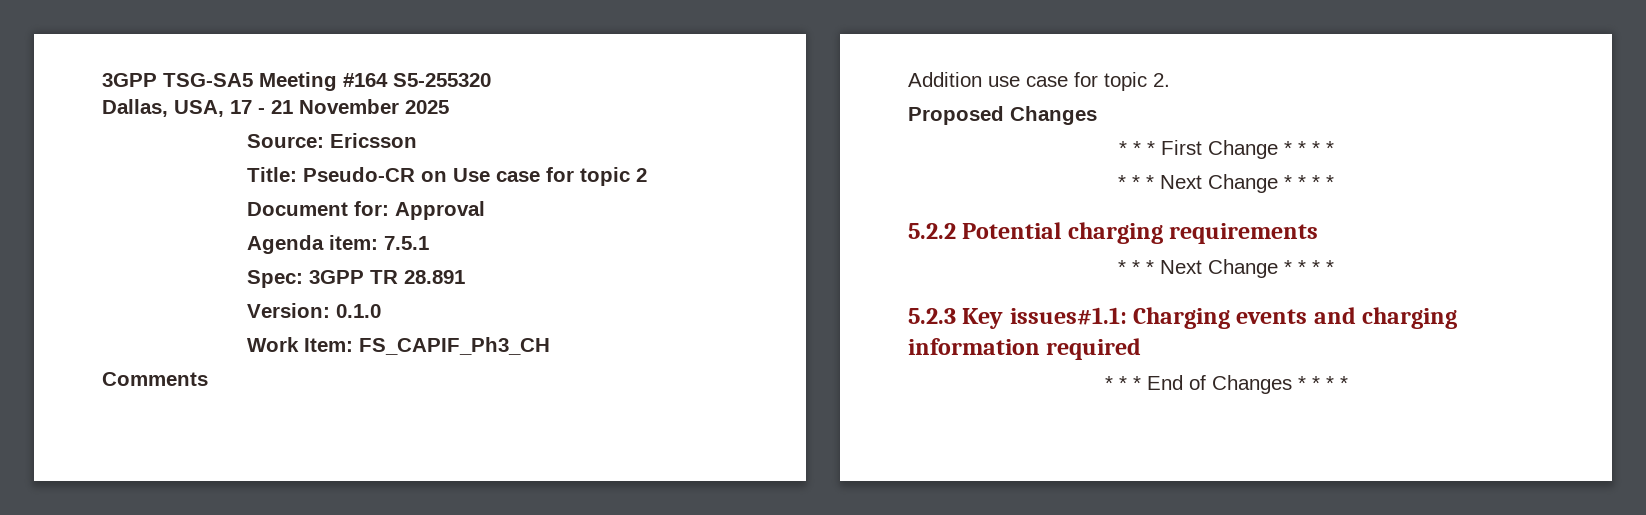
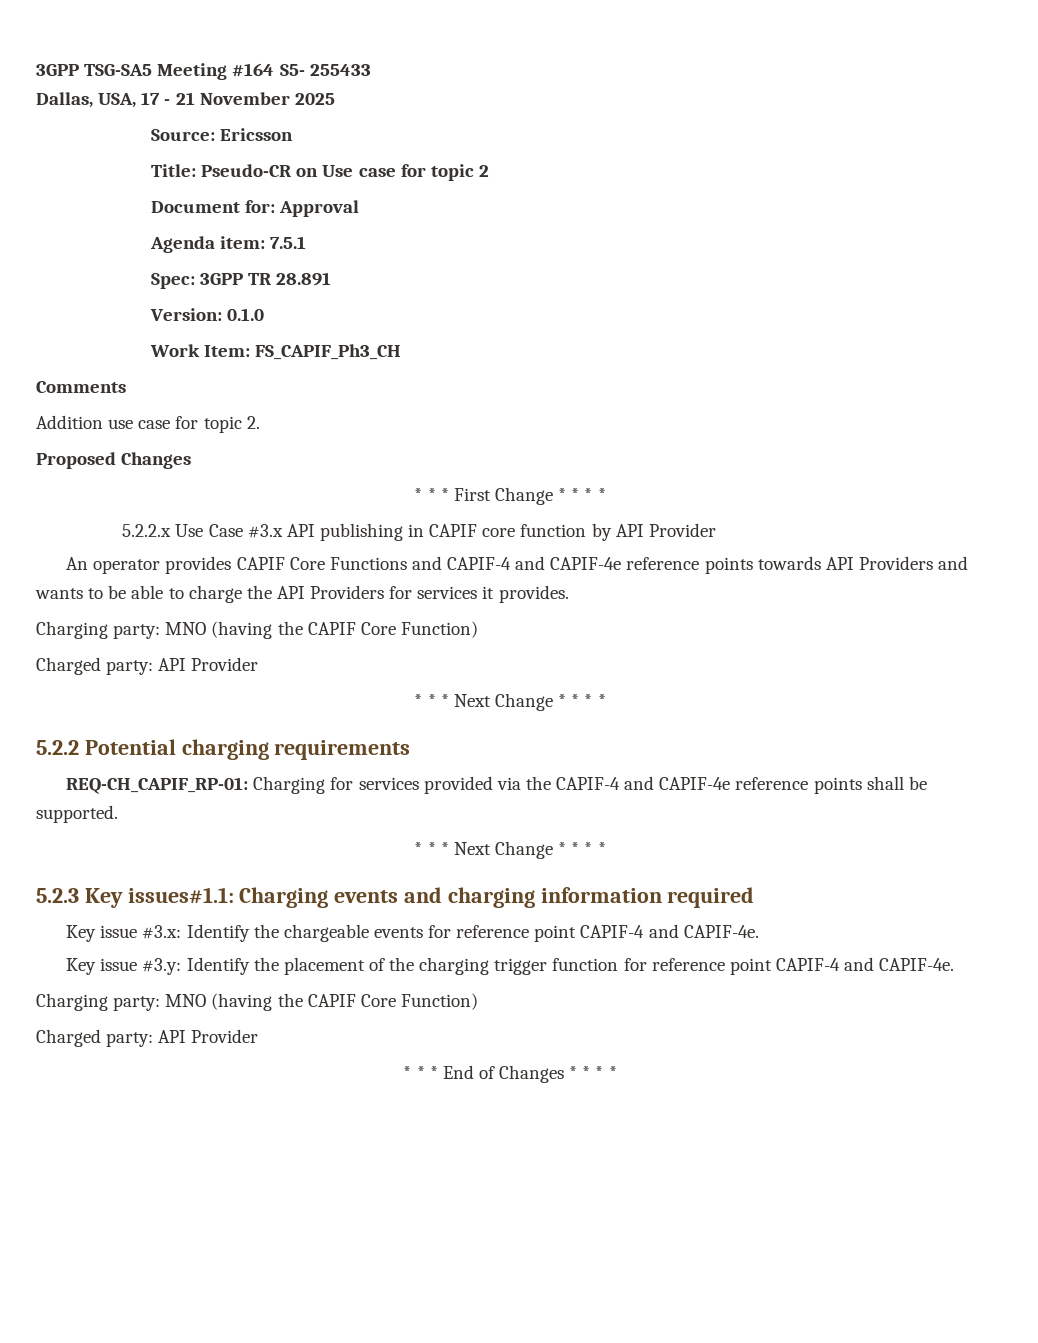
[393,73,491,87] S5-255320 -> [279,64,371,76] S5- 255433
(1334, 148) none -> [122,523,716,541] [66,556,969,574] [35,585,569,603] [36,621,478,639] [36,657,259,675] // 5.2.2.x Use Case #3.x API publishing in CAPIF core function by API Provider // An operator provides CAPIF Core Functions and CAPIF-4 and CAPIF-4e reference points towards API Providers and wants to be able to charge the API Providers for services it provides. // Charging party: MNO (having the CAPIF Core Function) // Charged party: API Provider
(1319, 233) none -> [66,776,927,794] [36,805,118,823] // REQ-CH_CAPIF_RP-01: Charging for services provided via the CAPIF-4 and CAPIF-4e reference points shall be supported.
(1142, 349) none -> [66,924,759,942] [66,957,955,975] [36,993,478,1011] [36,1029,259,1047] // Key issue #3.x: Identify the chargeable events for reference point CAPIF-4 and CAPIF-4e. // Key issue #3.y: Identify the placement of the charging trigger function for reference point CAPIF-4 and CAPIF-4e. // Charging party: MNO (having the CAPIF Core Function) // Charged party: API Provider

